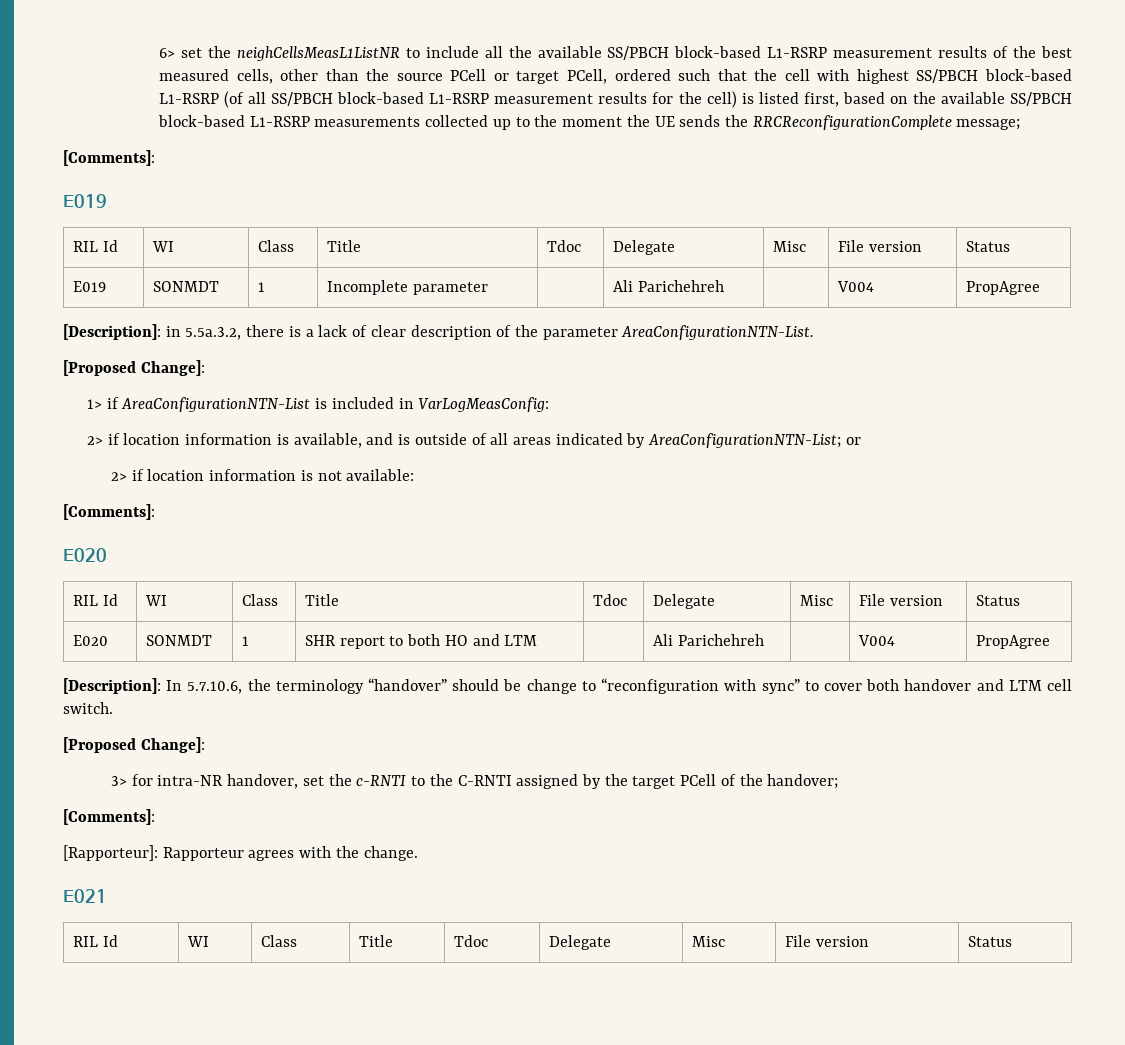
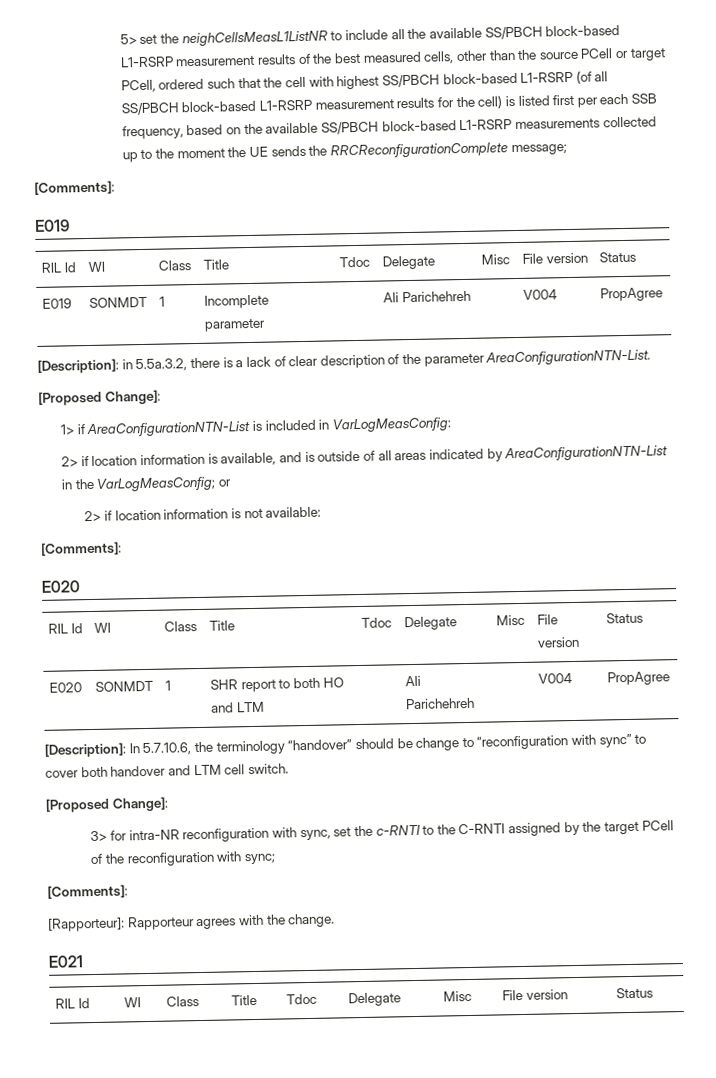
[159,48,176,58] 6> -> [119,34,137,45] 5>
[803,92,839,107] first, -> [552,93,658,108] [121,125,184,140] first per each SSB frequency,
[648,433,842,448] AreaConfigurationNTN-List; -> [504,445,669,462] [61,476,217,492] AreaConfigurationNTN-List in the VarLogMeasConfig;
[227,774,299,789] handover, -> [182,827,331,843] reconfiguration with sync,
[767,774,839,789] handover; -> [126,851,276,867] reconfiguration with sync;

